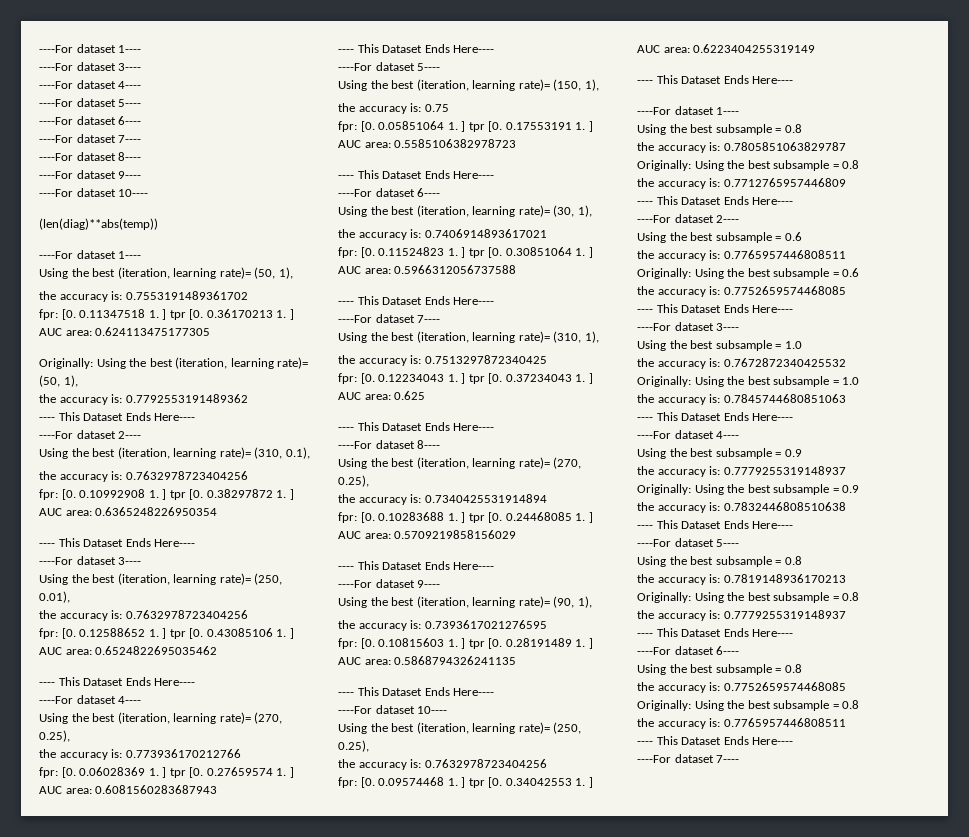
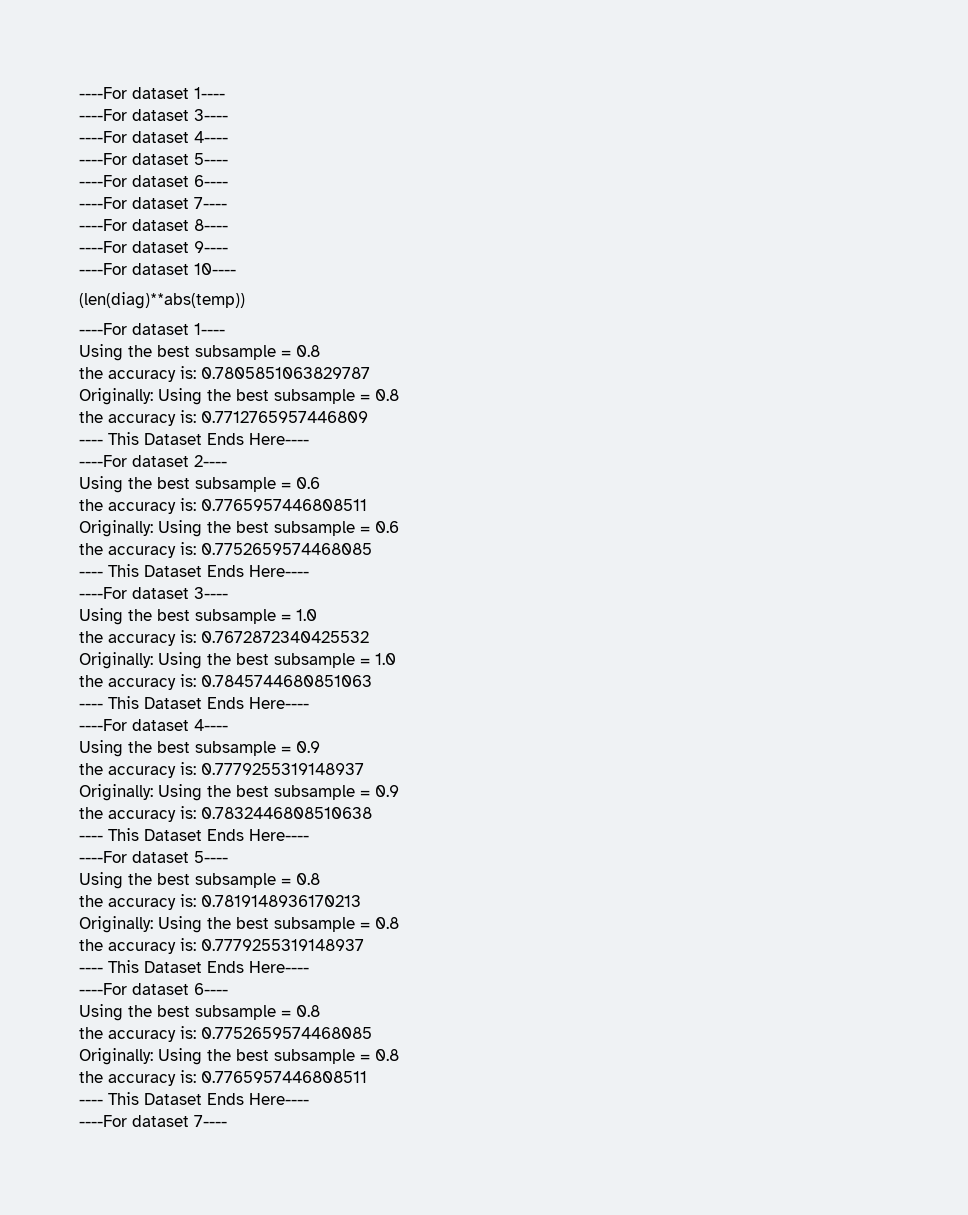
[39,267,293,279] [39,291,248,302] [39,309,294,320] [39,327,211,336] [39,357,309,369] [39,375,78,387] [39,394,248,405] [39,412,196,421] [39,430,142,439] [39,447,310,459] [39,471,248,482] [39,489,294,500] [39,507,218,516] [39,538,196,547] [39,556,142,565] [39,573,283,585] [39,591,70,603] [39,610,248,621] [39,628,294,639] [39,646,218,655] [39,677,196,686] [39,695,142,704] [39,712,283,724] [39,730,70,742] [39,749,241,760] [39,767,294,778] [39,785,218,794] [338,44,495,53] [338,62,441,71] [338,79,599,91] [338,103,449,114] [338,121,593,132] [338,139,517,148] [338,170,495,179] [338,188,441,197] [338,205,592,217] [338,229,547,240] [338,247,593,258] [338,265,517,274] [338,296,495,305] [338,314,441,323] [338,331,599,343] [338,355,547,366] [338,373,593,384] [338,391,426,400] [338,422,495,431] [338,440,441,449] [338,457,582,469] [338,475,369,487] [338,494,547,505] [338,512,593,523] [338,530,517,539] [338,561,495,570] [338,579,441,588] [338,596,592,608] [338,620,547,631] [338,638,593,649] [338,656,517,665] [338,687,495,696] [338,705,448,714] [338,722,582,734] [338,740,369,752] [338,759,547,770] [338,777,593,788] [637,44,816,53] [637,75,794,84] [637,106,740,115] // Using the best (iteration, learning rate)= (50, 1), // the accuracy is: 0.7553191489361702 // fpr: [0. 0.11347518 1. ] tpr [0. 0.36170213 1. ] AUC area: 0.624113475177305 // Originally: Using the best (iteration, learning rate)= (50, 1), // the accuracy is: 0.7792553191489362 // ---- This Dataset Ends Here---- // ----For dataset 2---- // Using the best (iteration, learning rate)= (310, 0.1), // the accuracy is: 0.7632978723404256 // fpr: [0. 0.10992908 1. ] tpr [0. 0.38297872 1. ] AUC area: 0.6365248226950354 // ---- This Dataset Ends Here---- // ----For dataset 3---- // Using the best (iteration, learning rate)= (250, 0.01), // the accuracy is: 0.7632978723404256 // fpr: [0. 0.12588652 1. ] tpr [0. 0.43085106 1. ] AUC area: 0.6524822695035462 // ---- This Dataset Ends Here---- // ----For dataset 4---- // Using the best (iteration, learning rate)= (270, 0.25), // the accuracy is: 0.773936170212766 // fpr: [0. 0.06028369 1. ] tpr [0. 0.27659574 1. ] AUC area: 0.6081560283687943 // ---- This Dataset Ends Here---- // ----For dataset 5---- // Using the best (iteration, learning rate)= (150, 1), // the accuracy is: 0.75 // fpr: [0. 0.05851064 1. ] tpr [0. 0.17553191 1. ] AUC area: 0.5585106382978723 // ---- This Dataset Ends Here---- // ----For dataset 6---- // Using the best (iteration, learning rate)= (30, 1), // the accuracy is: 0.7406914893617021 // fpr: [0. 0.11524823 1. ] tpr [0. 0.30851064 1. ] AUC area: 0.5966312056737588 // ---- This Dataset Ends Here---- // ----For dataset 7---- // Using the best (iteration, learning rate)= (310, 1), // the accuracy is: 0.7513297872340425 // fpr: [0. 0.12234043 1. ] tpr [0. 0.37234043 1. ] AUC area: 0.625 // ---- This Dataset Ends Here---- // ----For dataset 8---- // Using the best (iteration, learning rate)= (270, 0.25), // the accuracy is: 0.7340425531914894 // fpr: [0. 0.10283688 1. ] tpr [0. 0.24468085 1. ] AUC area: 0.5709219858156029 // ---- This Dataset Ends Here---- // ----For dataset 9---- // Using the best (iteration, learning rate)= (90, 1), // the accuracy is: 0.7393617021276595 // fpr: [0. 0.10815603 1. ] tpr [0. 0.28191489 1. ] AUC area: 0.5868794326241135 // ---- This Dataset Ends Here---- // ----For dataset 10---- // Using the best (iteration, learning rate)= (250, 0.25), // the accuracy is: 0.7632978723404256 // fpr: [0. 0.09574468 1. ] tpr [0. 0.34042553 1. ] AUC area: 0.6223404255319149 // ---- This Dataset Ends Here---- // ----For dataset 1---- -> (225, 329) none

